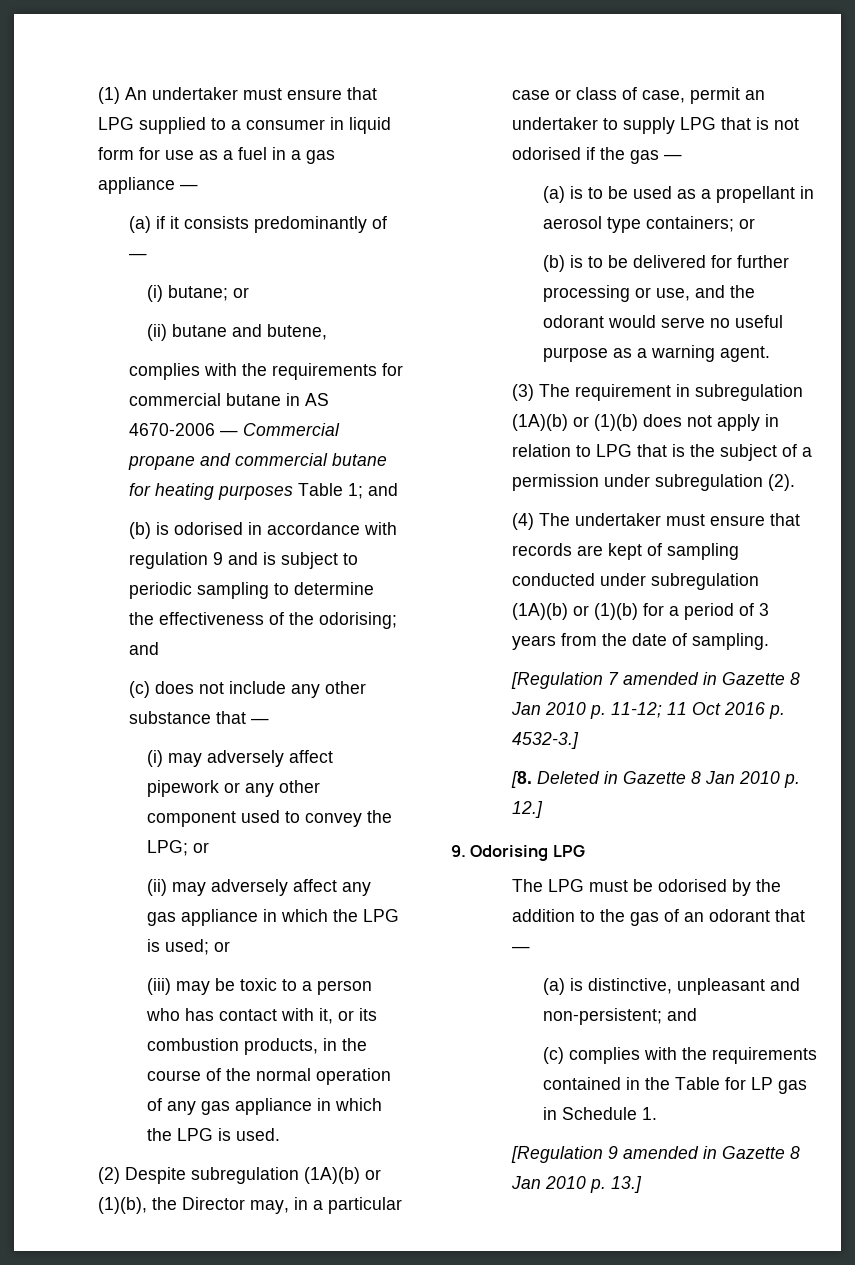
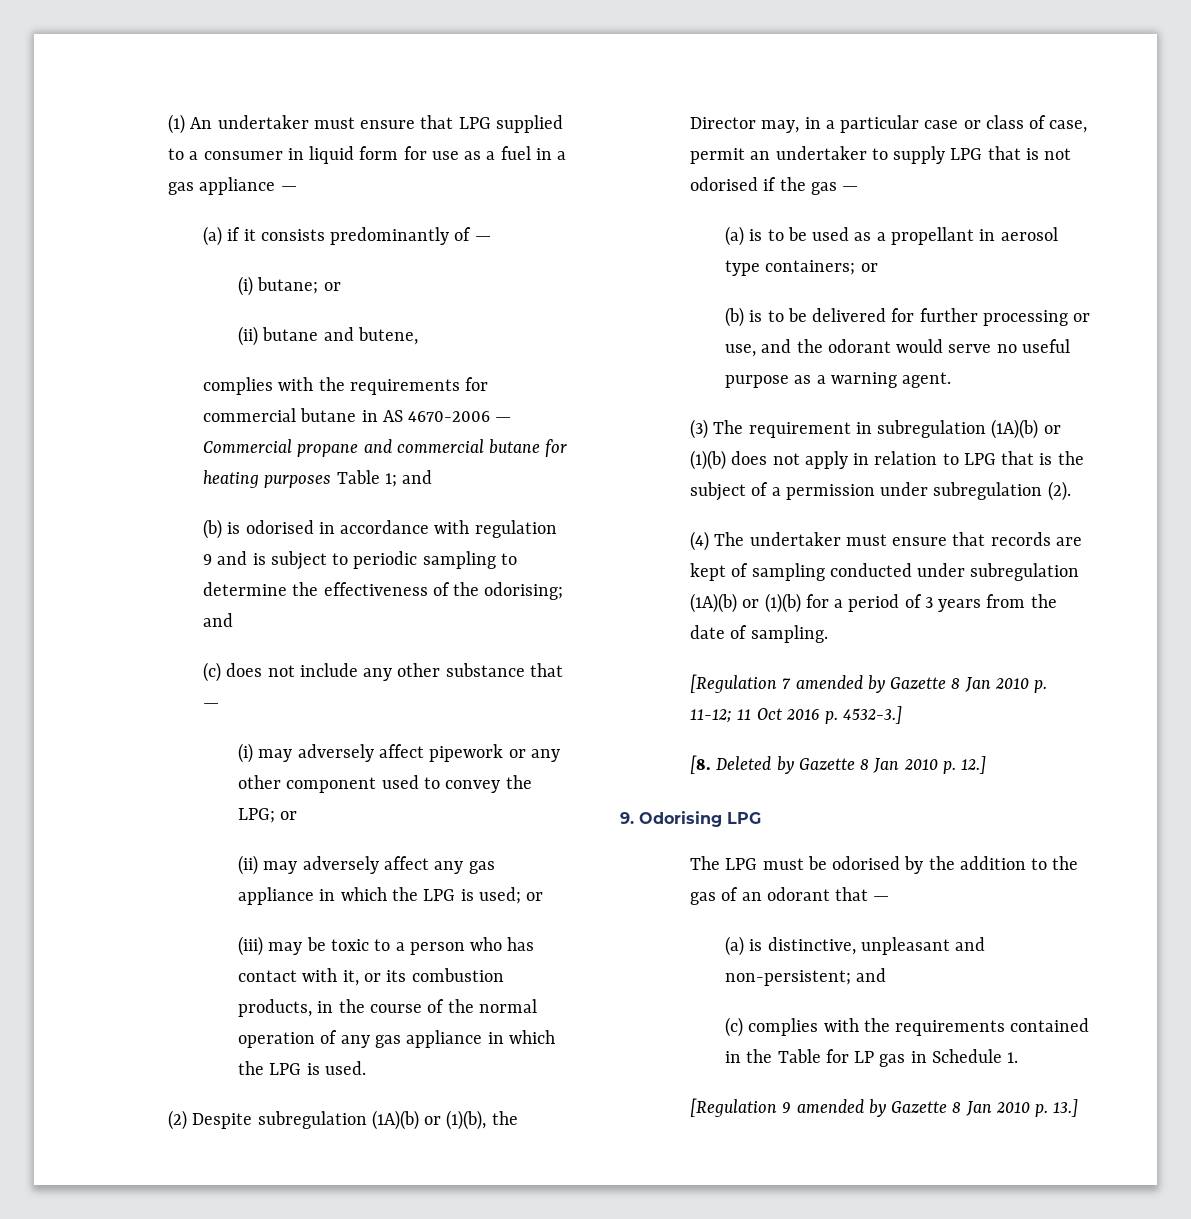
[703,672,718,685] in -> [867,675,885,693] by
[604,771,619,784] in -> [776,756,794,774] by
[703,1146,718,1159] in -> [868,1099,886,1117] by

